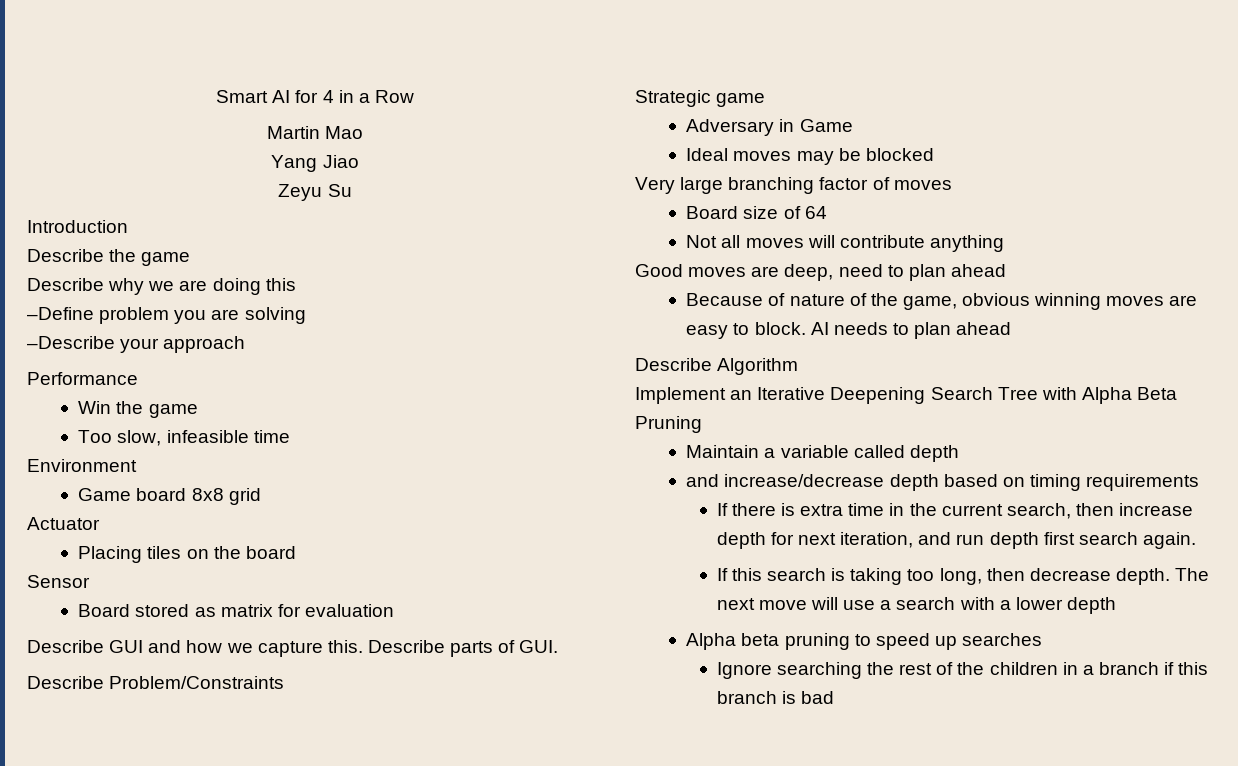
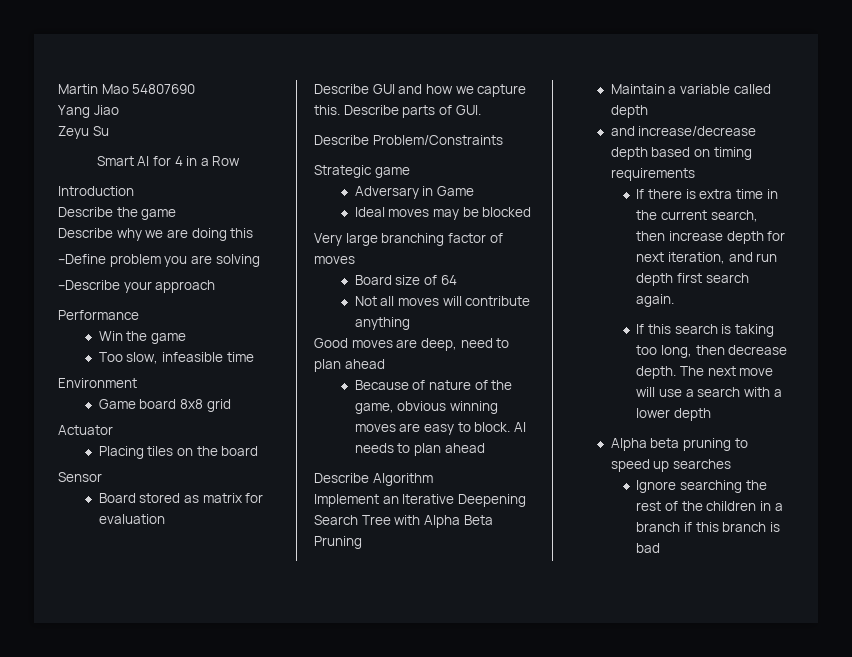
(216, 96) none -> [58,84,196,94] [58,105,119,118] [58,126,109,139] Martin Mao 54807690 // Yang Jiao // Zeyu Su //
[266,126,364,139] [271,155,359,172] [278,184,352,201] // Martin Mao // Yang Jiao // Zeyu Su -> (241, 161) none

